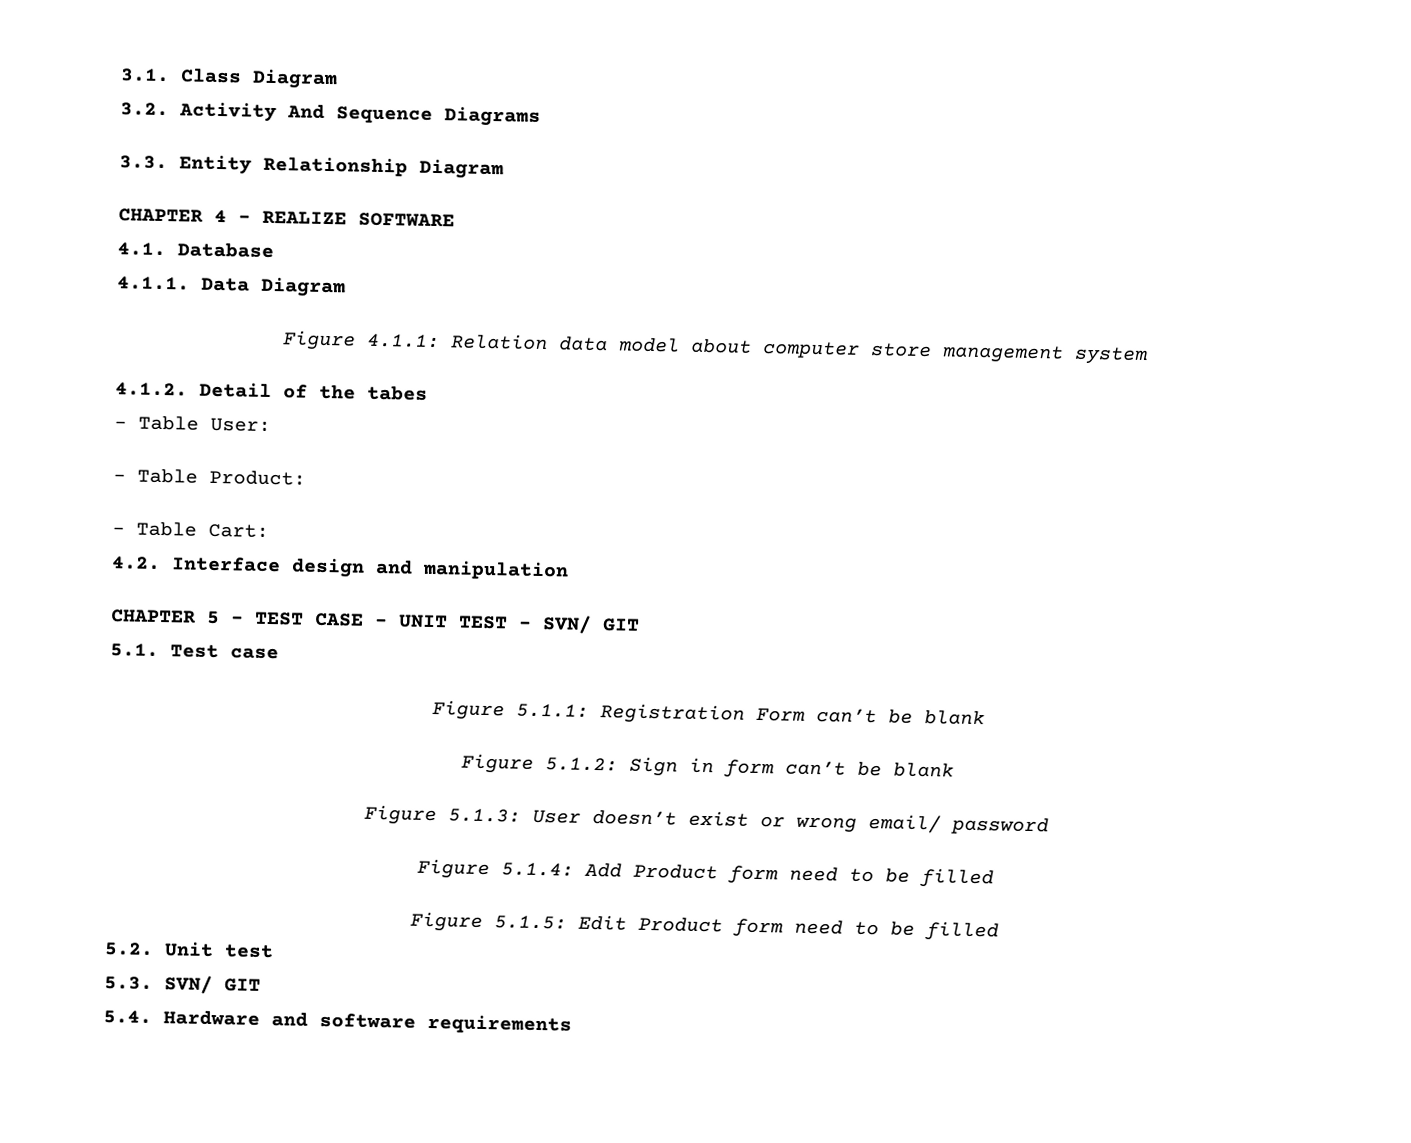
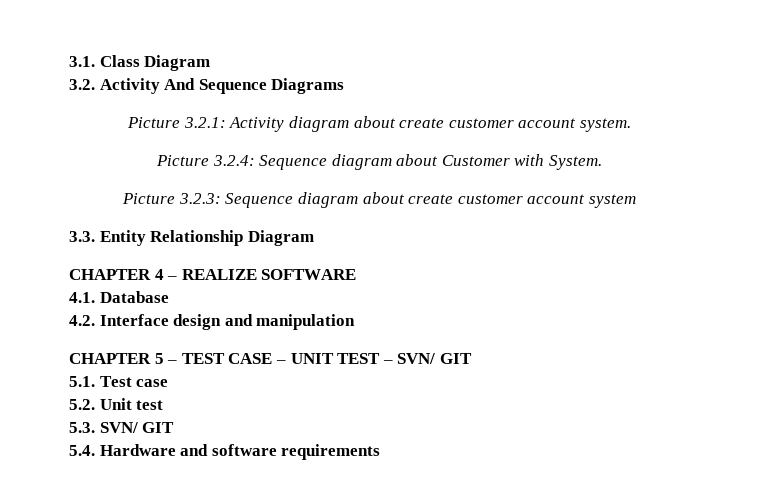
(541, 116) none -> [127,116,631,132] [155,154,603,170] [122,192,636,208] // Picture 3.2.1: Activity diagram about create customer account system. // Picture 3.2.4: Sequence diagram about Customer with System. // Picture 3.2.3: Sequence diagram about create customer account system
[117,276,346,298] [282,330,1148,366] [115,381,428,401] [114,415,271,433] [113,468,306,486] [112,521,269,538] // 4.1.1. Data Diagram // Figure 4.1.1: Relation data model about computer store management system // 4.1.2. Detail of the tabes // - Table User: // - Table Product: // - Table Cart: -> (169, 297) none
[431,700,985,726] [460,753,954,779] [363,804,1049,836] [416,858,994,889] [409,911,999,942] // Figure 5.1.1: Registration Form can’t be blank // Figure 5.1.2: Sign in form can’t be blank // Figure 5.1.3: User doesn’t exist or wrong email/ password // Figure 5.1.4: Add Product form need to be filled // Figure 5.1.5: Edit Product form need to be filled -> (169, 383) none

